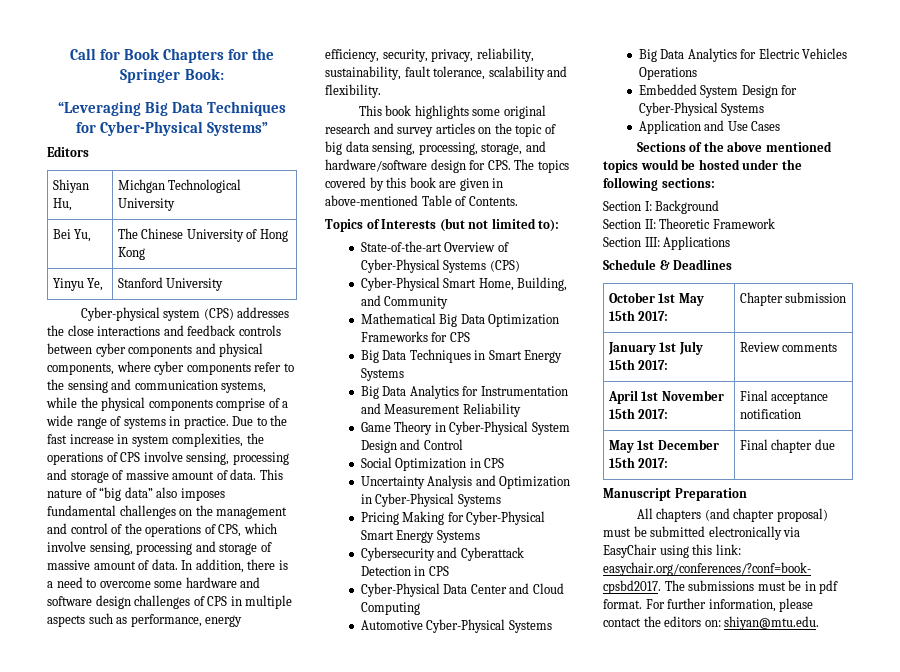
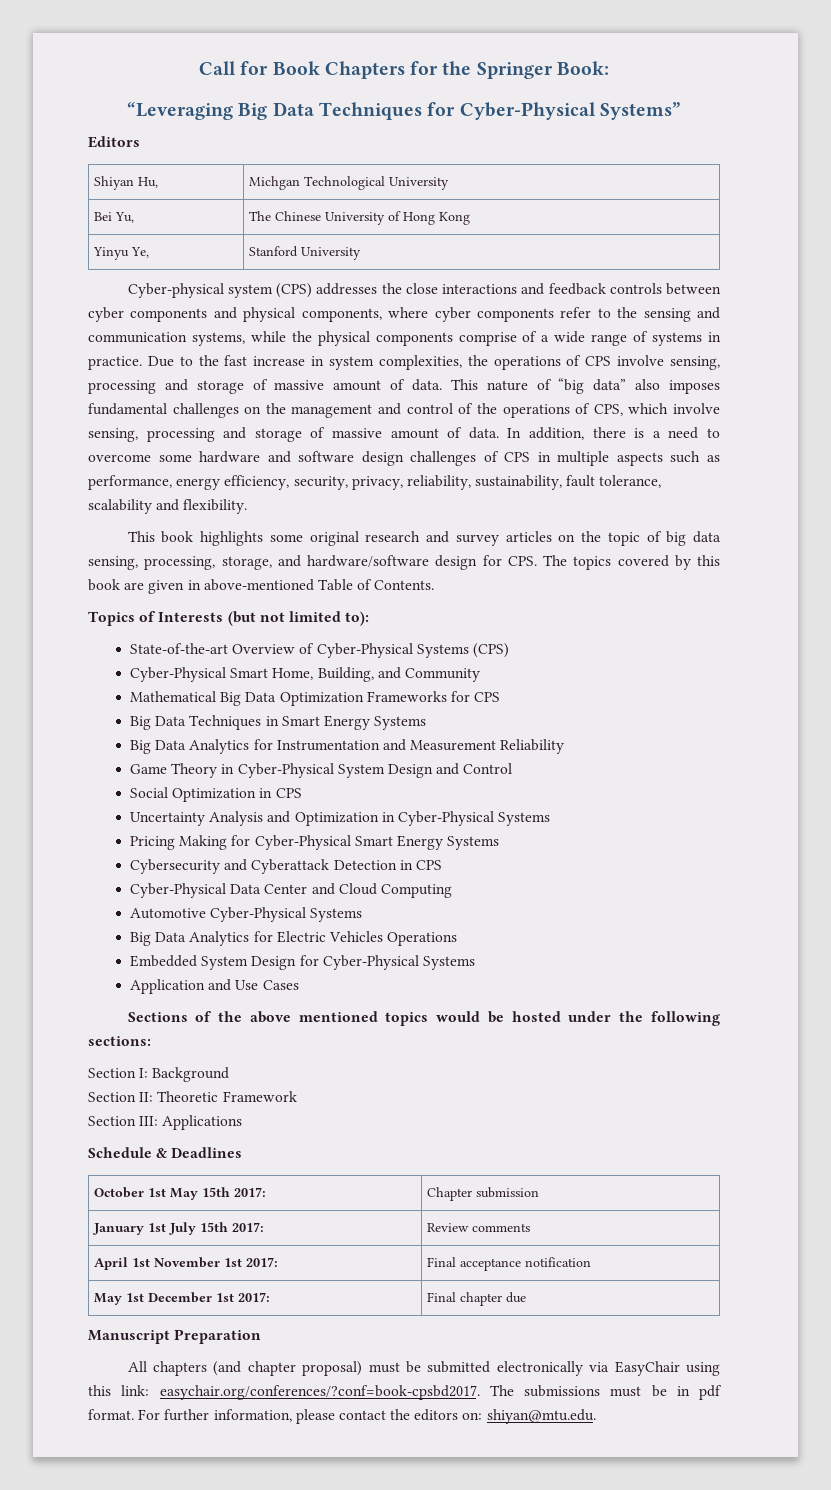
[608,408,635,419] 15th -> [224,1258,243,1267] 1st
[608,457,635,468] 15th -> [216,1293,235,1302] 1st

